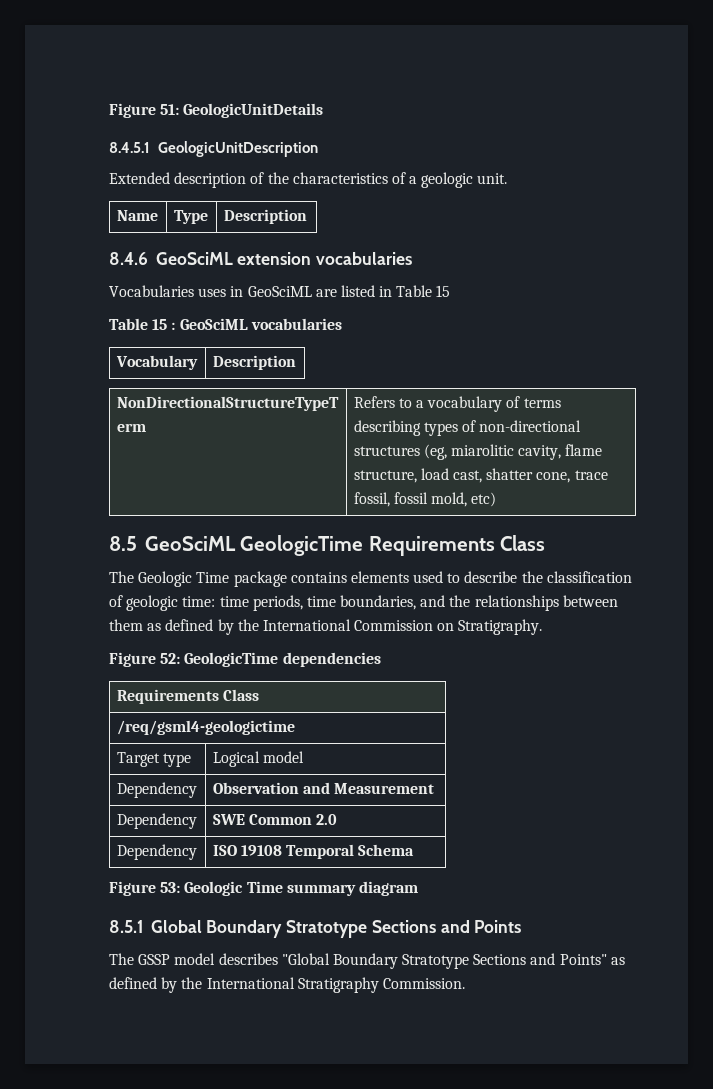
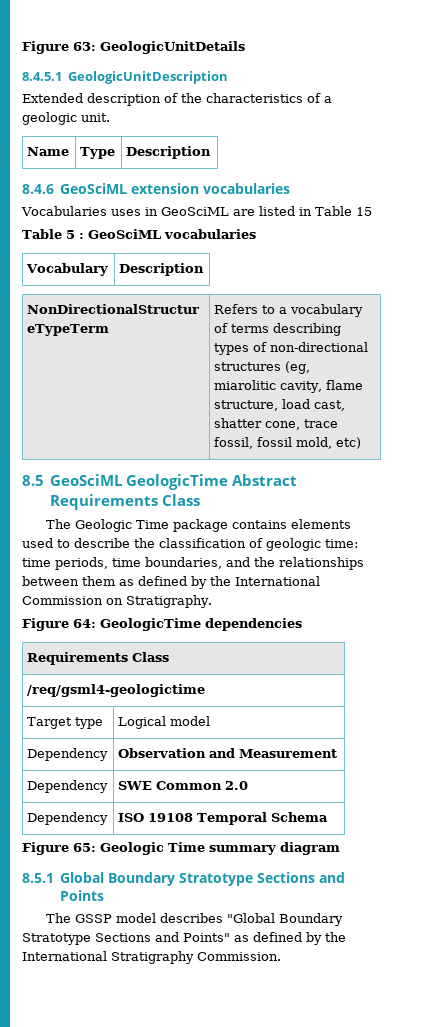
[109,103,180,118] Figure 51: -> [22,41,96,54] Figure 63:
[152,319,168,330] 15 -> [65,230,75,239] 5
(364, 545) none -> [232,474,298,486] Abstract
[160,653,181,664] 52: -> [73,619,96,628] 64:
[160,882,181,893] 53: -> [73,843,96,852] 65:

